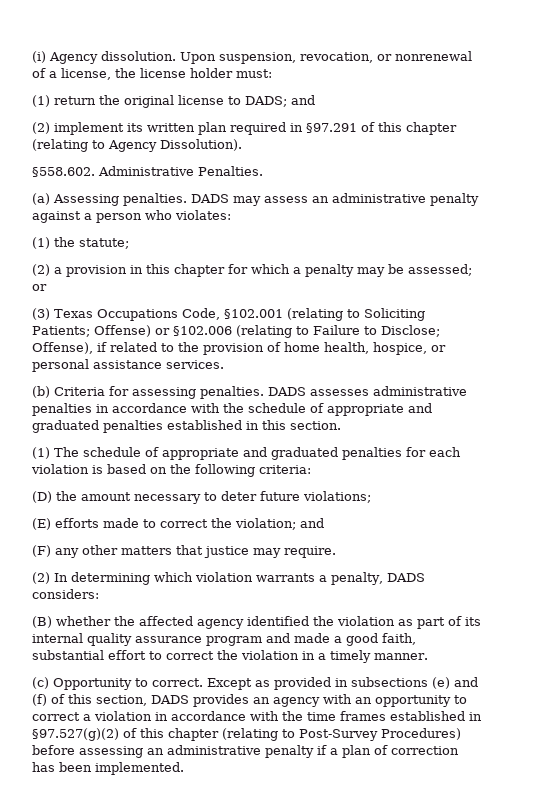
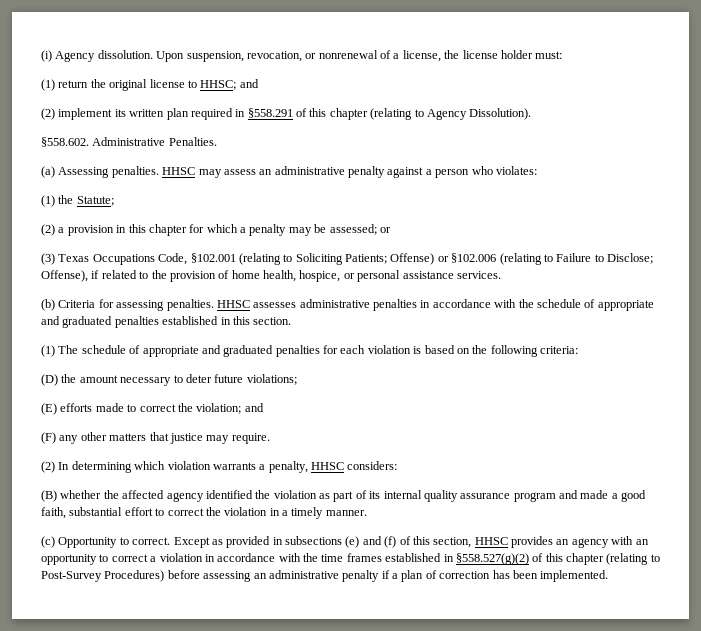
[245,96,287,107] DADS; -> [200,80,237,90] HHSC;
[306,123,357,133] §97.291 -> [247,108,293,118] §558.291
[191,194,229,203] DADS -> [162,167,196,175] HHSC
[79,238,129,249] statute; -> [76,196,114,206] Statute;
[268,387,306,396] DADS -> [216,300,250,308] HHSC
[386,573,425,582] DADS -> [311,462,344,470] HHSC
[151,695,189,704] DADS -> [474,537,508,545] HHSC
[32,728,119,741] §97.527(g)(2) -> [455,553,529,565] §558.527(g)(2)

